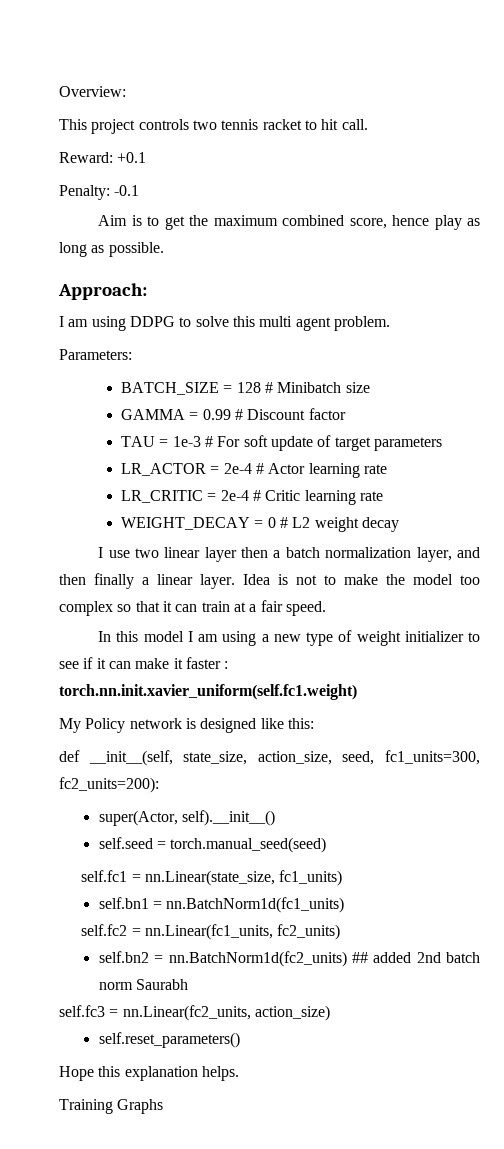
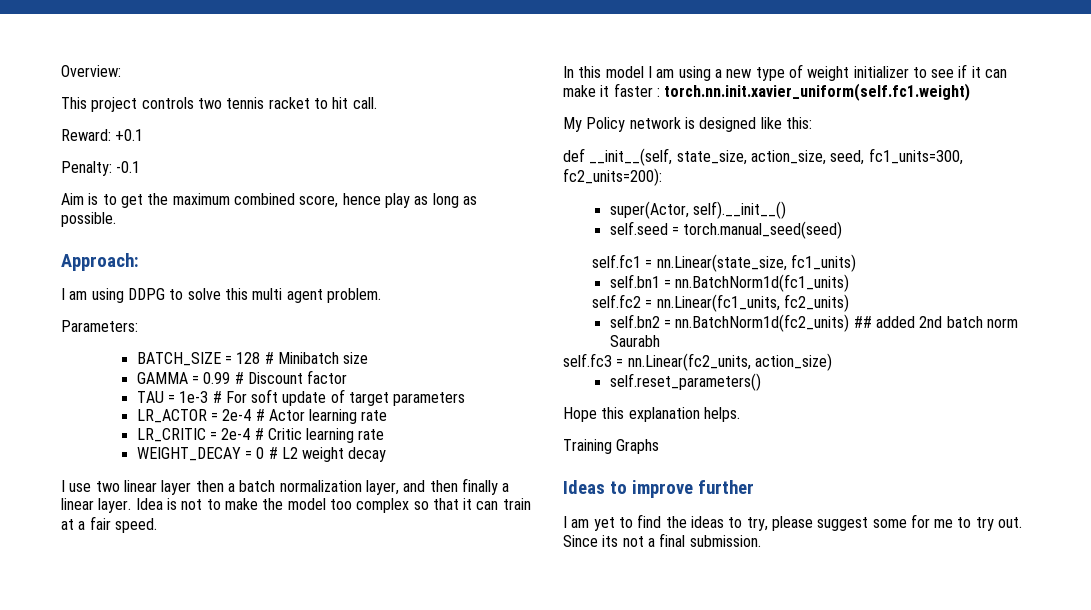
(164, 1106) none -> [563,480,754,498] [563,514,1023,531] [563,533,761,547] // Ideas to improve further // I am yet to find the ideas to try, please suggest some for me to try out. Since its not a final submission.

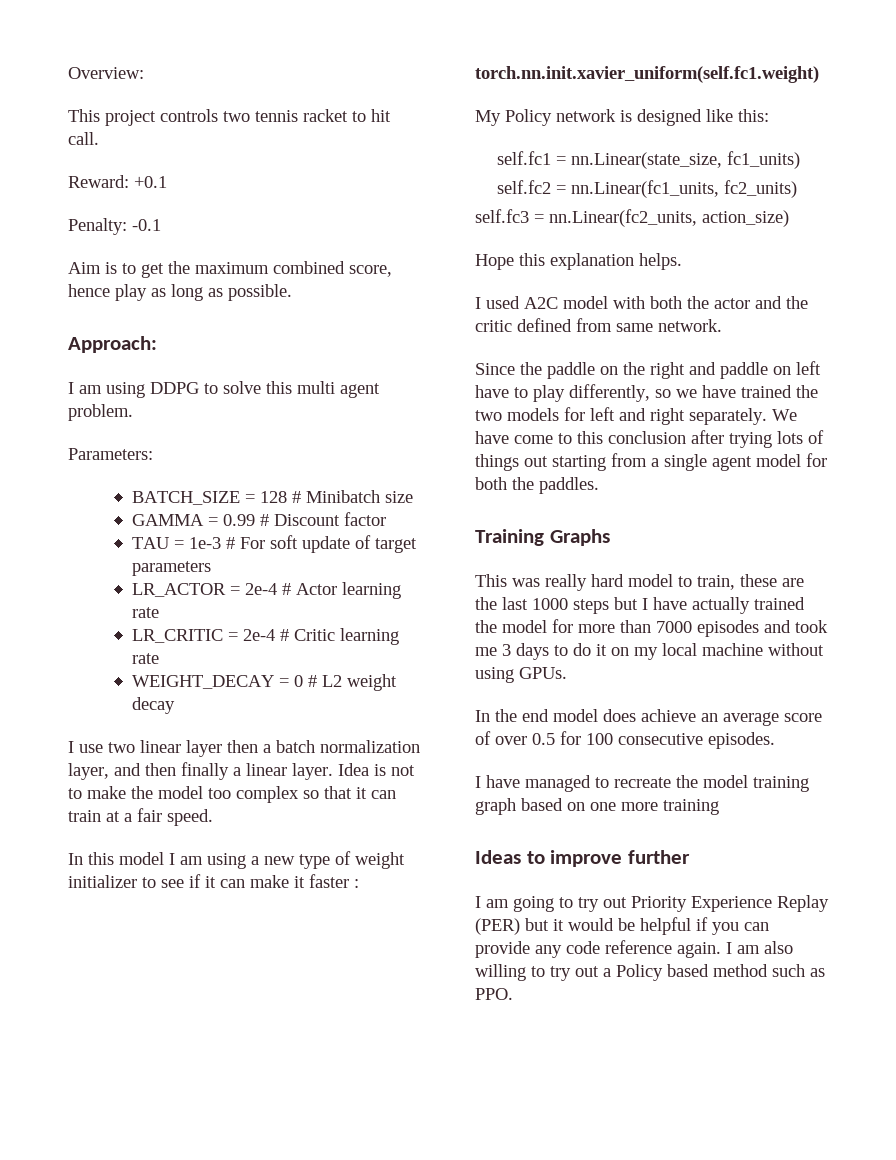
[563,148,963,166] [563,168,662,186] [609,201,786,219] [609,221,843,239] // def __init__(self, state_size, action_size, seed, fc1_units=300, fc2_units=200): // super(Actor, self).__init__() // self.seed = torch.manual_seed(seed) -> (769, 115) none
[609,274,850,292] // self.bn1 = nn.BatchNorm1d(fc1_units) -> (800, 160) none
[609,314,1018,332] [609,335,660,347] // self.bn2 = nn.BatchNorm1d(fc2_units) ## added 2nd batch norm Saurabh -> (797, 189) none
[609,373,761,391] // self.reset_parameters() -> (789, 218) none
[563,439,660,454] Training Graphs -> [475,296,808,309] [475,318,722,332] [475,361,821,379] [475,384,818,402] [475,407,797,425] [475,430,824,448] [475,453,827,471] [475,477,599,494] [475,529,610,546] [475,574,804,591] [475,597,805,614] [475,619,828,637] [475,643,824,660] [475,667,567,683] [475,709,822,726] [475,731,775,749] [475,775,809,792] [475,798,719,815] I used A2C model with both the actor and the critic defined from same network. // Since the paddle on the right and paddle on left have to play differently, so we have trained the two models for left and right separately. We have come to this conclusion after trying lots of things out starting from a single agent model for both the paddles. // Training Graphs // This was really hard model to train, these are the last 1000 steps but I have actually trained the model for more than 7000 episodes and took me 3 days to do it on my local machine without using GPUs. // In the end model does achieve an average score of over 0.5 for 100 consecutive episodes. // I have managed to recreate the model training graph based on one more training
[593,514,1023,531] [563,533,761,547] yet to find the ideas to try, please suggest some for me to try out. Since its not a final submission. -> [513,895,829,912] [475,917,769,935] [475,940,793,958] [475,964,825,981] [475,988,513,1000] going to try out Priority Experience Replay (PER) but it would be helpful if you can provide any code reference again. I am also willing to try out a Policy based method such as PPO.

